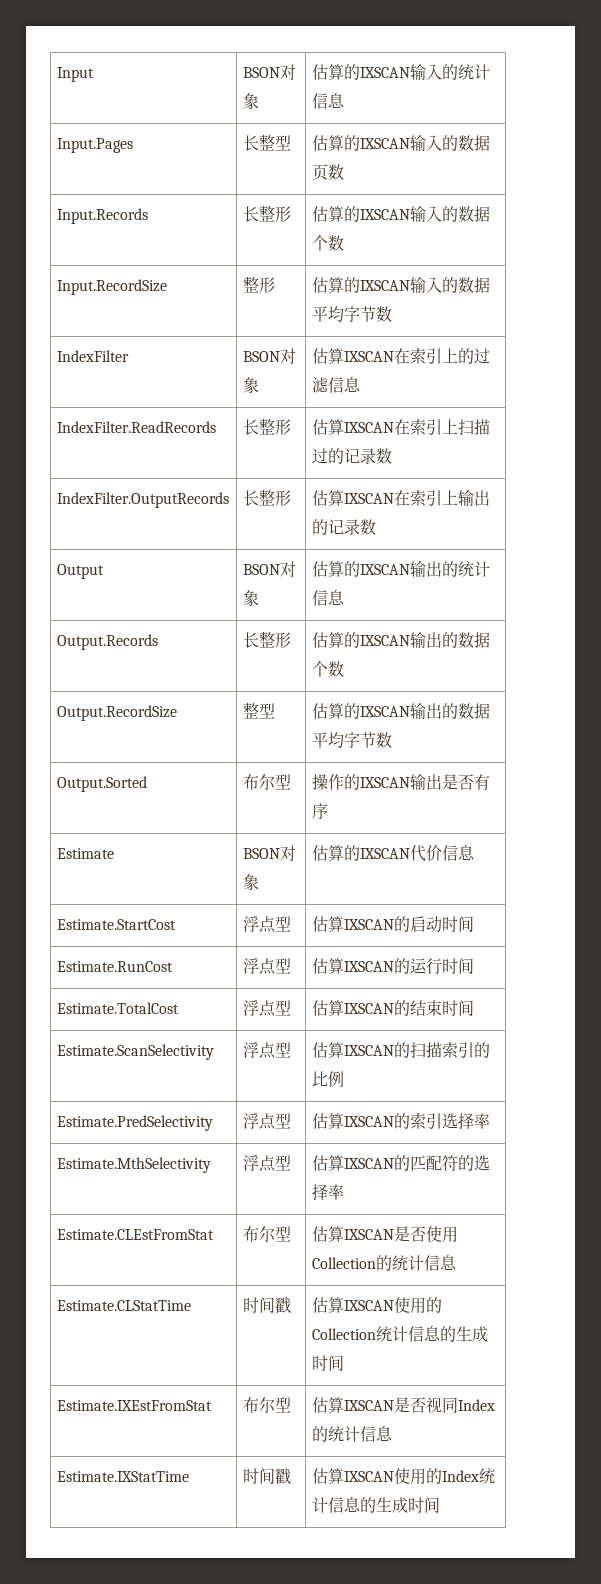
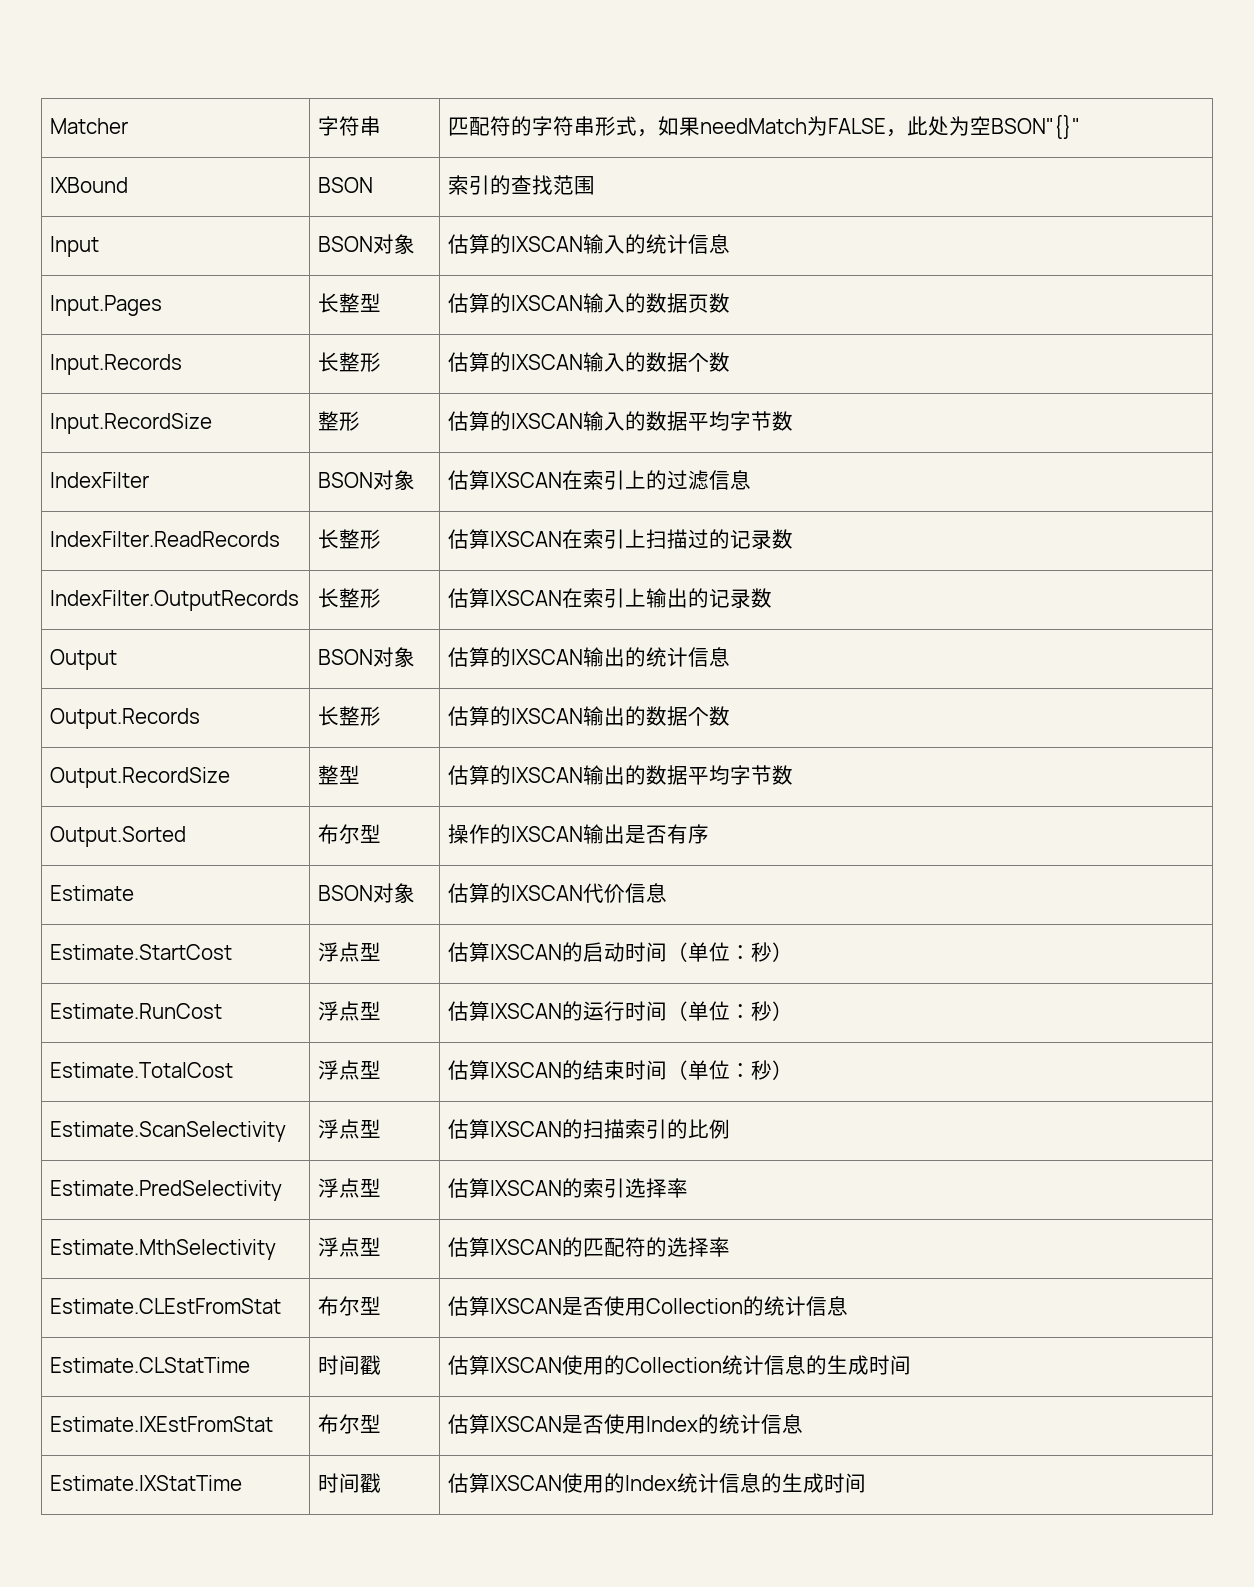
(56, 74) none -> [50,118,129,134] [318,116,382,136] [448,115,1081,139] [50,177,129,193] [318,177,374,193] [448,175,596,195] Matcher | 字符串 | 匹配符的字符串形式，如果needMatch为FALSE，此处为空BSON"{}" // IXBound | BSON | 索引的查找范围 //
(474, 924) none -> [667,942,794,962] （单位：秒）
(474, 966) none -> [667,1001,794,1021] （单位：秒）
(474, 1008) none -> [667,1060,794,1080] （单位：秒）
[425,1397,458,1413] 视同 -> [604,1414,647,1434] 使用

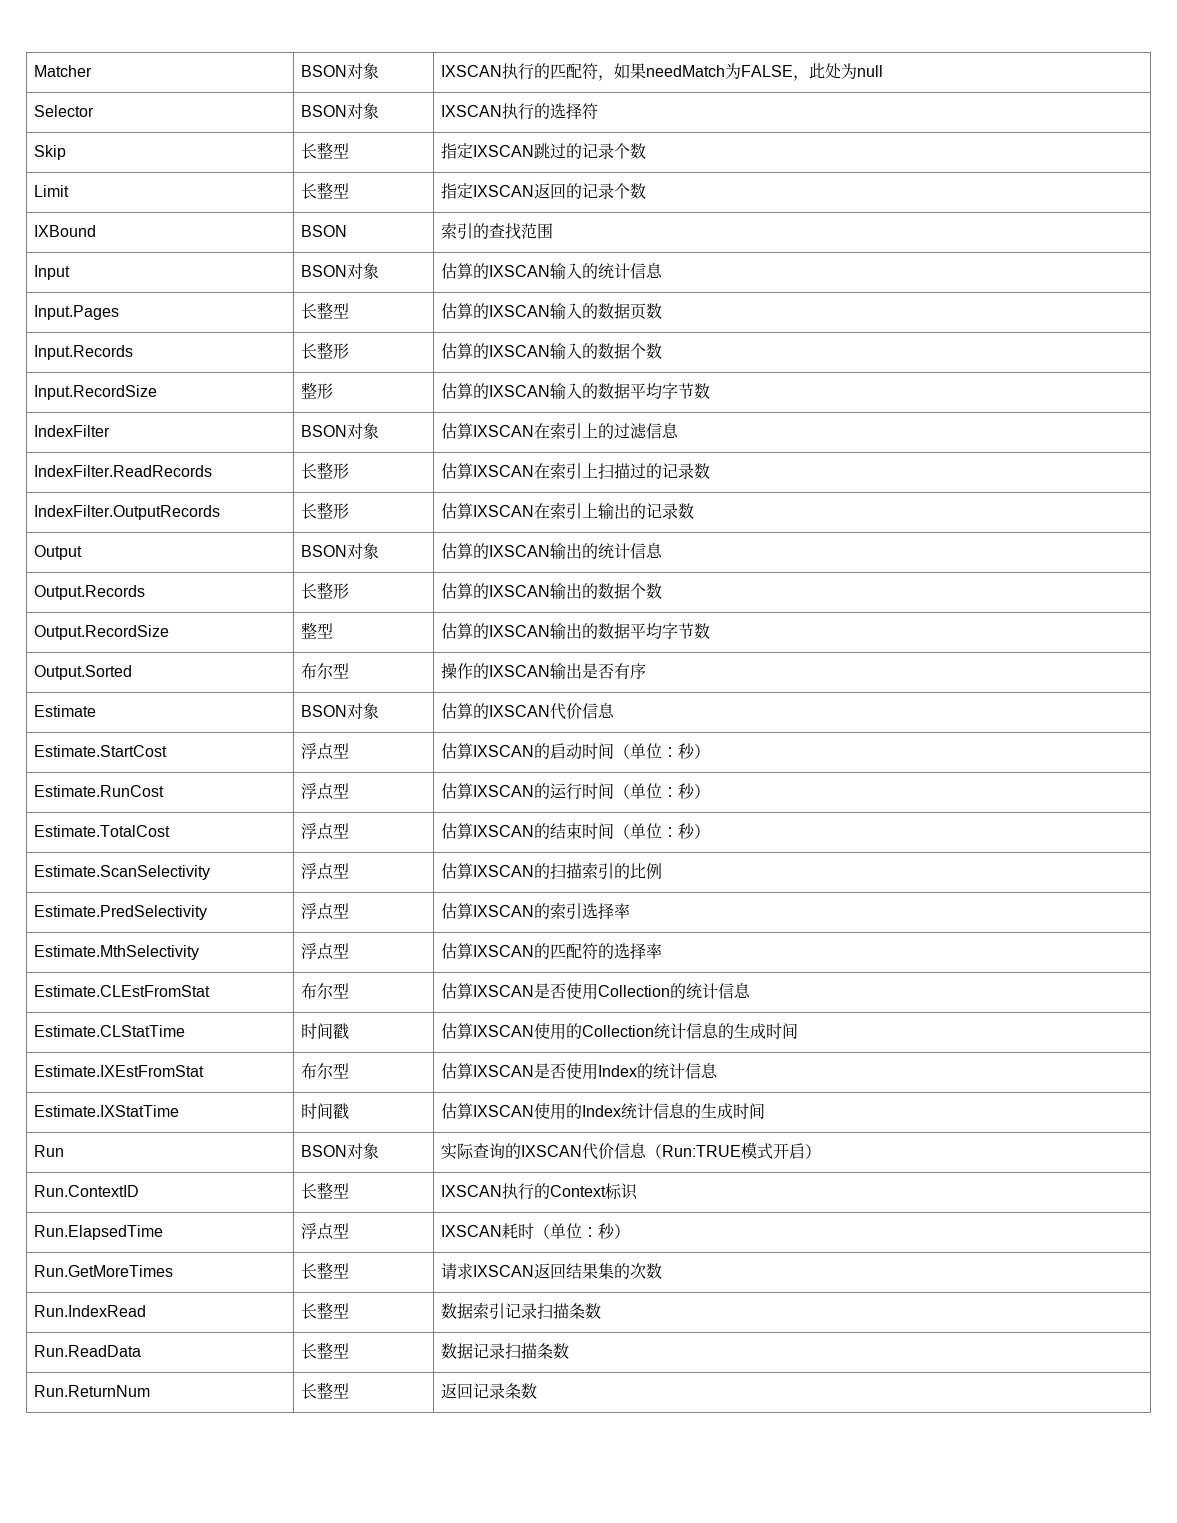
[318,116,382,136] [448,116,638,136] 字符串 | 匹配符的字符串形式 -> [300,63,379,79] [440,63,598,80] BSON对象 | IXSCAN执行的匹配符
[970,115,1081,139] 空BSON"{}" -> [856,65,883,77] [33,105,94,117] [300,103,379,119] [440,103,598,120] [33,145,66,160] [300,142,349,159] [440,143,646,159] [33,185,69,197] [300,182,349,199] [440,183,646,199] null // Selector | BSON对象 | IXSCAN执行的选择符 // Skip | 长整型 | 指定IXSCAN跳过的记录个数 // Limit | 长整型 | 指定IXSCAN返回的记录个数
(867, 1483) none -> [33,1145,64,1157] [300,1143,379,1159] [440,1142,821,1160] [33,1185,139,1197] [300,1182,349,1199] [440,1183,638,1200] [33,1225,163,1240] [300,1223,349,1240] [440,1223,630,1239] [33,1265,173,1277] [300,1262,349,1279] [440,1263,662,1279] [33,1305,146,1317] [300,1302,349,1319] [440,1302,601,1320] [33,1345,141,1357] [300,1342,349,1359] [440,1343,569,1359] [33,1385,150,1397] [300,1382,349,1399] [440,1383,537,1399] // Run | BSON对象 | 实际查询的IXSCAN代价信息（Run:TRUE模式开启） // Run.ContextID | 长整型 | IXSCAN执行的Context标识 // Run.ElapsedTime | 浮点型 | IXSCAN耗时（单位：秒） // Run.GetMoreTimes | 长整型 | 请求IXSCAN返回结果集的次数 // Run.IndexRead | 长整型 | 数据索引记录扫描条数 // Run.ReadData | 长整型 | 数据记录扫描条数 // Run.ReturnNum | 长整型 | 返回记录条数

